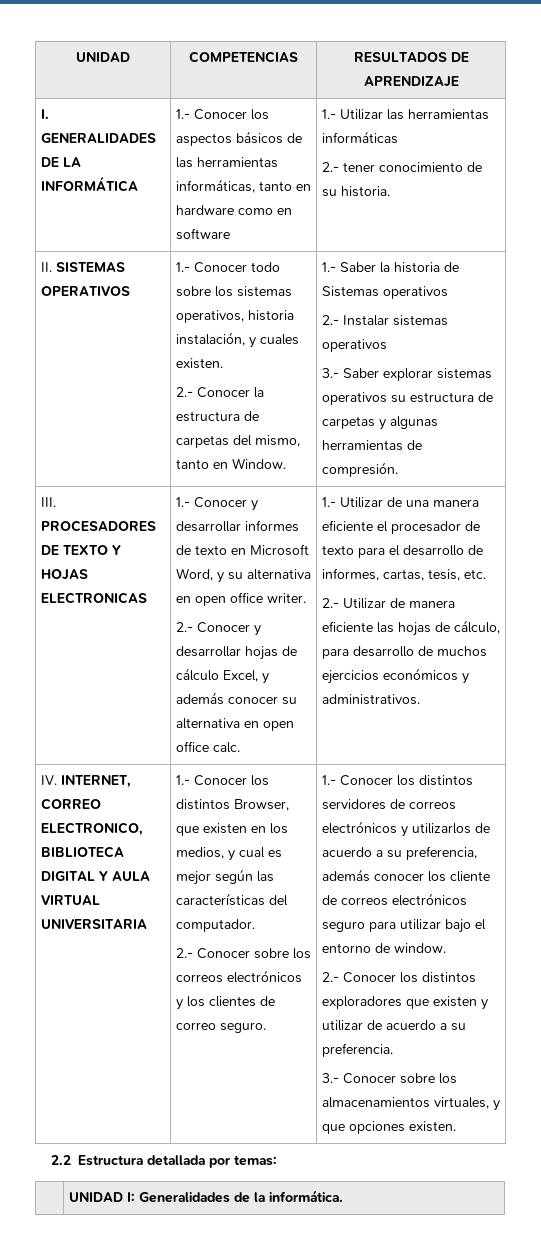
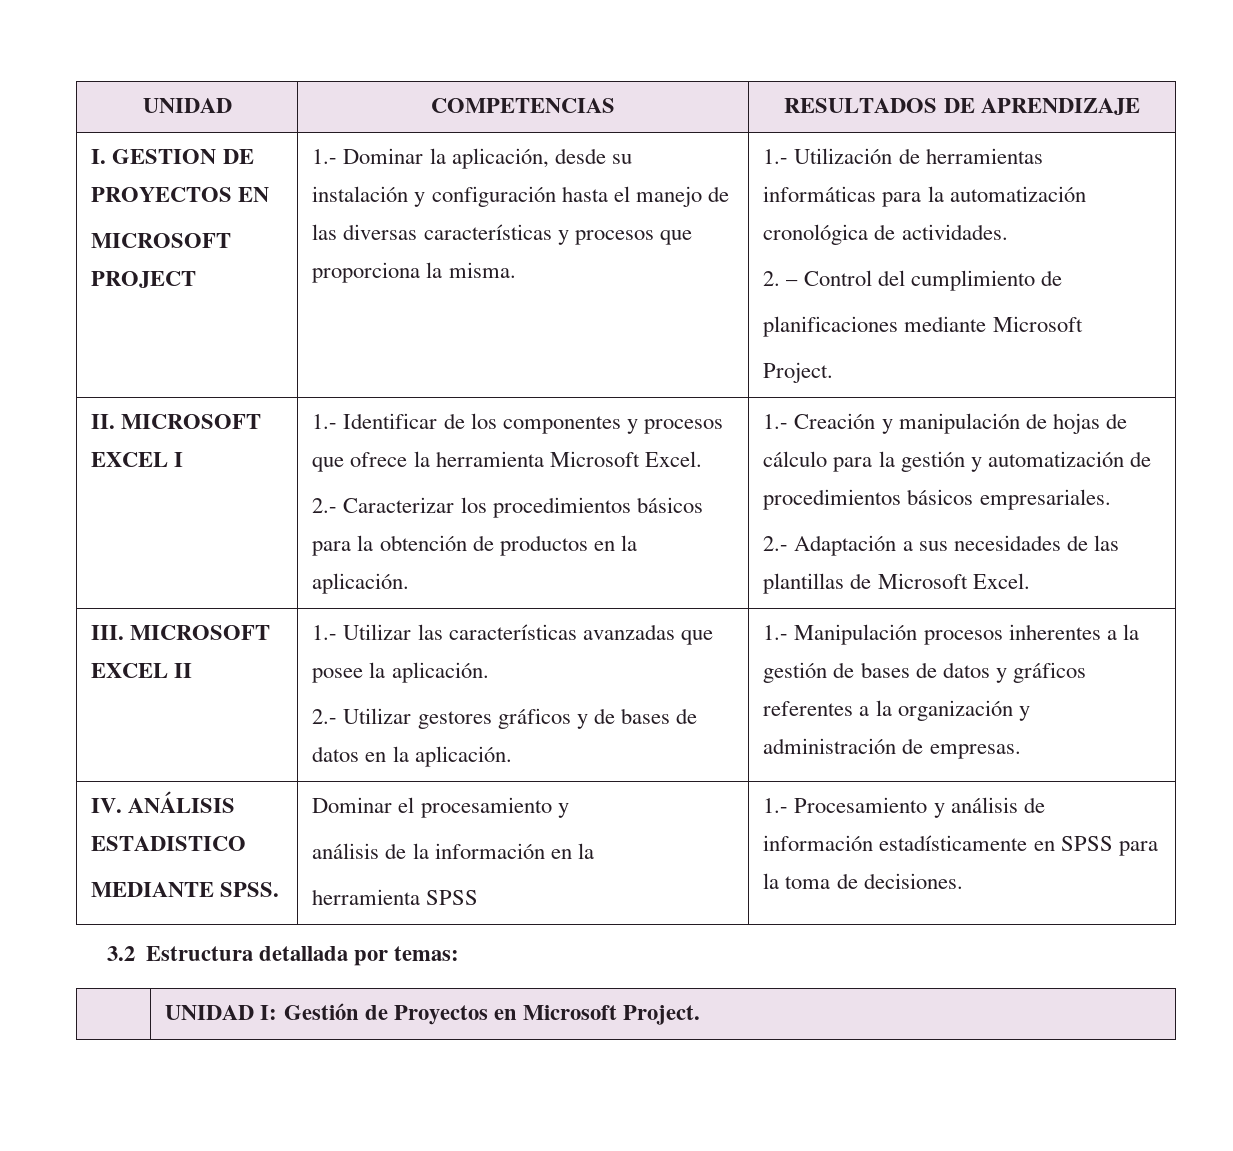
[40,133,156,143] [40,157,81,167] [40,176,138,192] [175,109,269,120] [175,131,302,146] [175,157,278,168] [175,179,311,193] [175,205,292,215] [175,228,230,240] [321,109,489,120] [321,131,398,144] [321,162,482,172] [321,186,390,197] [40,262,125,272] [40,286,130,296] [175,262,280,273] [175,286,292,297] [175,310,294,323] [175,332,299,348] [175,358,223,369] [175,387,264,398] [175,411,259,422] [175,435,300,448] [175,458,286,469] [321,262,459,273] [321,286,448,299] [321,315,448,326] [321,339,387,352] [321,368,492,381] [321,392,493,405] [321,416,438,430] [321,440,422,451] [321,462,398,477] [40,497,56,507] [40,520,156,532] [40,545,121,555] [40,569,88,580] [40,592,147,604] [175,497,258,511] [175,520,299,532] [175,544,309,556] [175,568,311,583] [175,592,306,606] [175,622,261,636] [175,646,297,660] [175,668,269,684] [175,692,297,705] [175,718,294,731] [175,741,240,753] [321,497,479,508] [321,520,480,534] [321,545,483,558] [321,568,486,581] [321,598,455,609] [321,620,500,636] [321,646,487,659] [321,668,469,684] [321,694,420,705] [40,775,131,788] [40,798,101,810] [40,822,143,836] [40,846,124,858] [40,871,150,881] [40,895,100,905] [40,919,147,929] [175,775,269,786] [175,799,289,811] [175,823,288,836] [175,847,282,861] [175,869,274,885] [175,893,288,906] [175,919,255,932] [175,948,311,959] [175,970,302,983] [175,996,275,1010] [175,1022,266,1033] [321,775,473,786] [321,799,456,810] [321,821,490,837] [321,846,477,860] [321,869,490,882] [321,893,467,906] [321,919,486,933] [321,943,446,953] [321,972,476,983] [321,996,488,1010] [321,1020,466,1031] [321,1043,393,1057] [321,1073,457,1084] [321,1097,500,1111] [321,1121,456,1134] [50,1155,71,1165] GENERALIDADES DE LA INFORMÁTICA | 1.- Conocer los aspectos básicos de las herramientas informáticas, tanto en hardware como en software | 1.- Utilizar las herramientas informáticas // 2.- tener conocimiento de su historia. // II. SISTEMAS OPERATIVOS | 1.- Conocer todo sobre los sistemas operativos, historia instalación, y cuales existen. // 2.- Conocer la estructura de carpetas del mismo, tanto en Window. | 1.- Saber la historia de Sistemas operativos // 2.- Instalar sistemas operativos // 3.- Saber explorar sistemas operativos su estructura de carpetas y algunas herramientas de compresión. // III. PROCESADORES DE TEXTO Y HOJAS ELECTRONICAS | 1.- Conocer y desarrollar informes de texto en Microsoft Word, y su alternativa en open office writer. // 2.- Conocer y desarrollar hojas de cálculo Excel, y además conocer su alternativa en open office calc. | 1.- Utilizar de una manera eficiente el procesador de texto para el desarrollo de informes, cartas, tesis, etc. // 2.- Utilizar de manera eficiente las hojas de cálculo, para desarrollo de muchos ejercicios económicos y administrativos. // IV. INTERNET, CORREO ELECTRONICO, BIBLIOTECA DIGITAL Y AULA VIRTUAL UNIVERSITARIA | 1.- Conocer los distintos Browser, que existen en los medios, y cual es mejor según las características del computador. // 2.- Conocer sobre los correos electrónicos y los clientes de correo seguro. | 1.- Conocer los distintos servidores de correos electrónicos y utilizarlos de acuerdo a su preferencia, además conocer los cliente de correos electrónicos seguro para utilizar bajo el entorno de window. // 2.- Conocer los distintos exploradores que existen y utilizar de acuerdo a su preferencia. // 3.- Conocer sobre los almacenamientos virtuales, y que opciones existen. // 2.2 -> [112,149,254,164] [91,187,270,202] [91,233,232,248] [91,271,197,288] [312,148,632,169] [312,186,729,207] [312,224,692,245] [312,262,516,283] [763,148,1043,164] [763,186,1086,207] [763,224,1008,245] [763,270,1062,291] [763,316,1083,337] [763,362,834,383] [91,414,262,429] [91,452,184,467] [312,413,723,434] [312,451,702,472] [312,497,703,518] [312,535,637,556] [312,573,410,594] [763,413,1127,434] [763,451,1151,472] [763,489,1111,510] [763,535,1119,556] [763,573,1030,594] [91,625,271,640] [91,663,193,678] [312,624,713,645] [312,662,489,683] [312,708,697,729] [312,746,512,767] [763,624,1139,645] [763,662,1086,683] [763,700,1030,721] [763,738,1021,759] [91,791,236,813] [91,836,247,851] [91,882,280,897] [312,797,569,818] [312,843,594,859] [312,889,479,905] [763,797,1045,818] [763,835,1158,856] [763,873,963,889] [106,946,135,961] GESTION DE PROYECTOS EN // MICROSOFT PROJECT | 1.- Dominar la aplicación, desde su instalación y configuración hasta el manejo de las diversas características y procesos que proporciona la misma. | 1.- Utilización de herramientas informáticas para la automatización cronológica de actividades. // 2. – Control del cumplimiento de // planificaciones mediante Microsoft // Project. // II. MICROSOFT EXCEL I | 1.- Identificar de los componentes y procesos que ofrece la herramienta Microsoft Excel. // 2.- Caracterizar los procedimientos básicos para la obtención de productos en la aplicación. | 1.- Creación y manipulación de hojas de cálculo para la gestión y automatización de procedimientos básicos empresariales. // 2.- Adaptación a sus necesidades de las plantillas de Microsoft Excel. // III. MICROSOFT EXCEL II | 1.- Utilizar las características avanzadas que posee la aplicación. // 2.- Utilizar gestores gráficos y de bases de datos en la aplicación. | 1.- Manipulación procesos inherentes a la gestión de bases de datos y gráficos referentes a la organización y administración de empresas. // IV. ANÁLISIS ESTADISTICO // MEDIANTE SPSS. | Dominar el procesamiento y // análisis de la información en la // herramienta SPSS | 1.- Procesamiento y análisis de información estadísticamente en SPSS para la toma de decisiones. // 3.2
[138,1190,343,1203] Generalidades de la informática. -> [283,1003,700,1025] Gestión de Proyectos en Microsoft Project.

